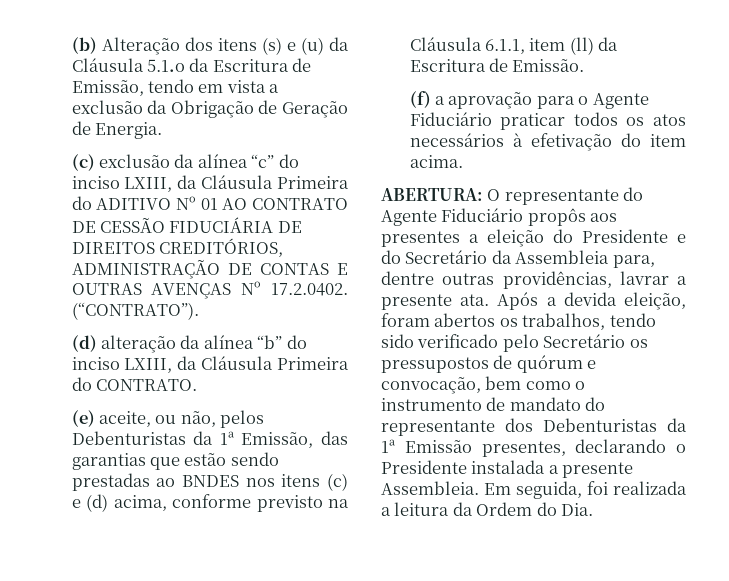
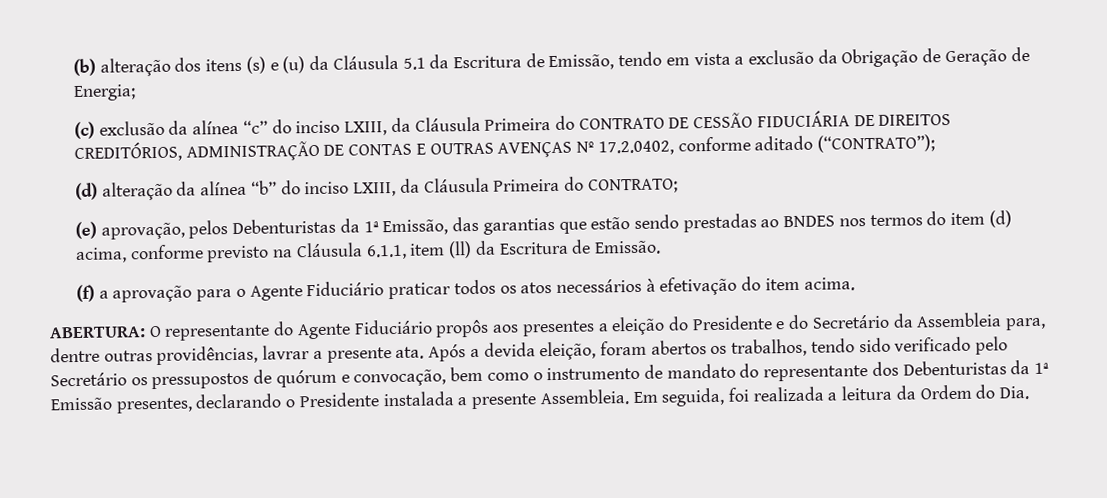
[101,37,180,55] Alteração -> [99,57,171,77] alteração
[146,59,185,72] 5.1.o -> [402,57,426,70] 5.1
[94,122,162,139] Energia. -> [72,84,136,102] Energia;
[96,196,248,210] ADITIVO Nº 01 AO -> (575, 122) none
[270,283,348,296] [71,302,199,320] 17.2.0402. (“CONTRATO”). -> [597,134,935,156] 17.2.0402, conforme aditado (“CONTRATO”);
[95,379,197,391] CONTRATO. -> [587,178,678,194] CONTRATO;
[98,410,216,427] aceite, ou não, -> [100,222,185,240] aprovação,
[281,473,348,491] [71,499,81,508] itens (c) e -> [869,211,986,227] termos do item

